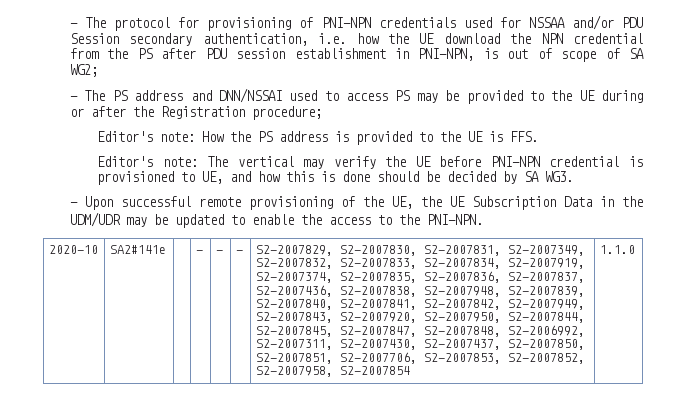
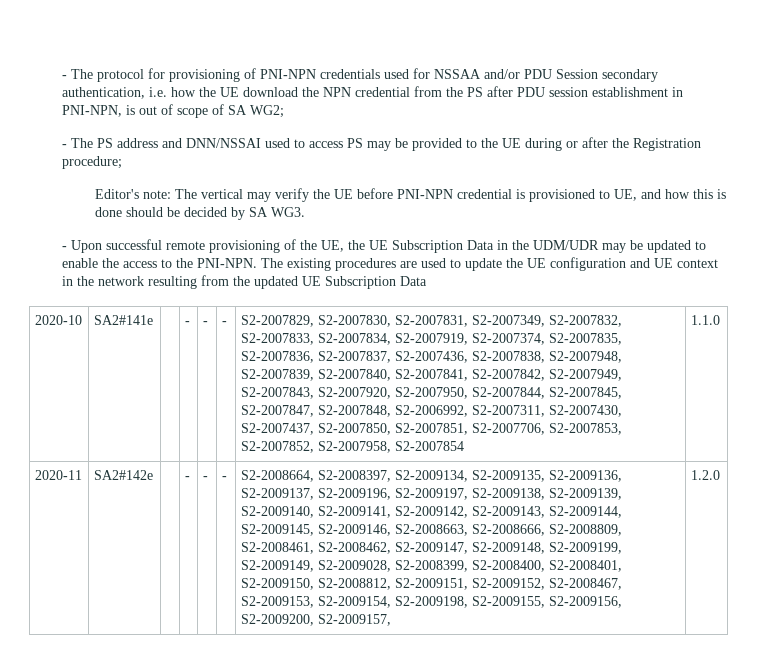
[97,131,539,145] // Editor's note: How the PS address is provided to the UE is FFS. -> (122, 162) none
(484, 219) none -> [260,257,718,271] [61,275,427,289] The existing procedures are used to update the UE configuration and UE context in the network resulting from the updated UE Subscription Data
(635, 249) none -> [34,470,82,480] [93,470,153,480] [184,476,190,480] [202,476,208,480] [221,476,227,480] [240,470,622,482] [240,488,622,500] [240,506,622,518] [240,524,622,536] [240,542,622,554] [240,560,622,572] [240,578,622,590] [240,596,622,608] [240,614,391,626] [690,470,720,480] // 2020-11 | SA2#142e | | - | - | - | S2-2008664, S2-2008397, S2-2009134, S2-2009135, S2-2009136, S2-2009137, S2-2009196, S2-2009197, S2-2009138, S2-2009139, S2-2009140, S2-2009141, S2-2009142, S2-2009143, S2-2009144, S2-2009145, S2-2009146, S2-2008663, S2-2008666, S2-2008809, S2-2008461, S2-2008462, S2-2009147, S2-2009148, S2-2009199, S2-2009149, S2-2009028, S2-2008399, S2-2008400, S2-2008401, S2-2009150, S2-2008812, S2-2009151, S2-2009152, S2-2008467, S2-2009153, S2-2009154, S2-2009198, S2-2009155, S2-2009156, S2-2009200, S2-2009157, | 1.2.0

